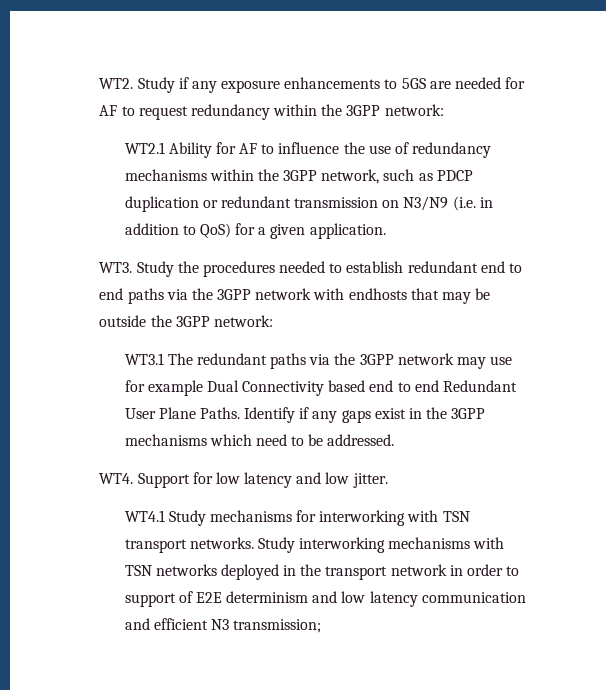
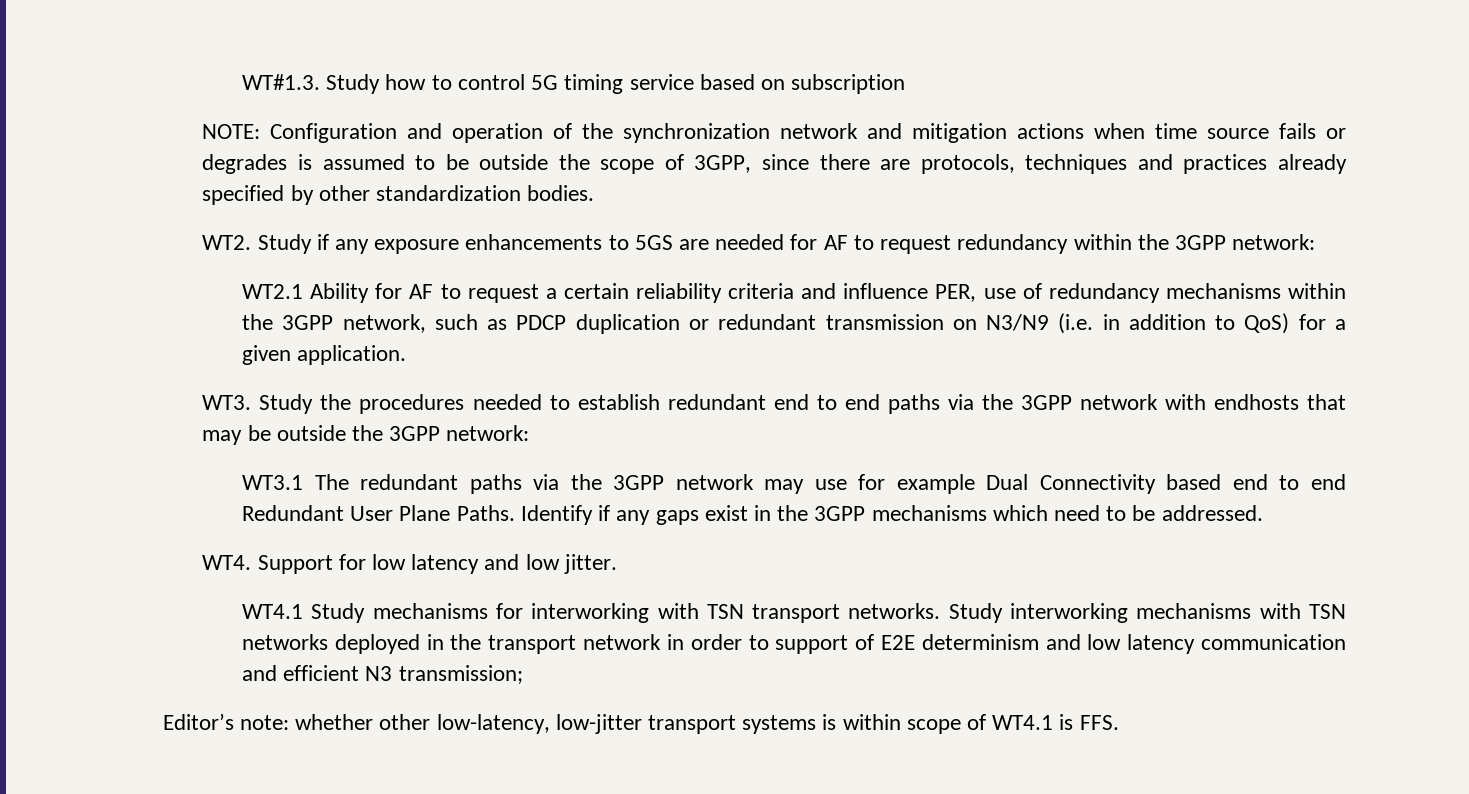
(99, 83) none -> [242,74,906,94] [202,123,1346,143] [202,154,1347,174] [202,185,595,205] WT#1.3. Study how to control 5G timing service based on subscription // NOTE: Configuration and operation of the synchronization network and mitigation actions when time source fails or degrades is assumed to be outside the scope of 3GPP, since there are protocols, techniques and practices already specified by other standardization bodies. //
[278,142,365,154] influence the -> [467,283,977,303] request a certain reliability criteria and influence PER,
(322, 626) none -> [162,713,1119,734] // Editor’s note: whether other low-latency, low-jitter transport systems is within scope of WT4.1 is FFS.

